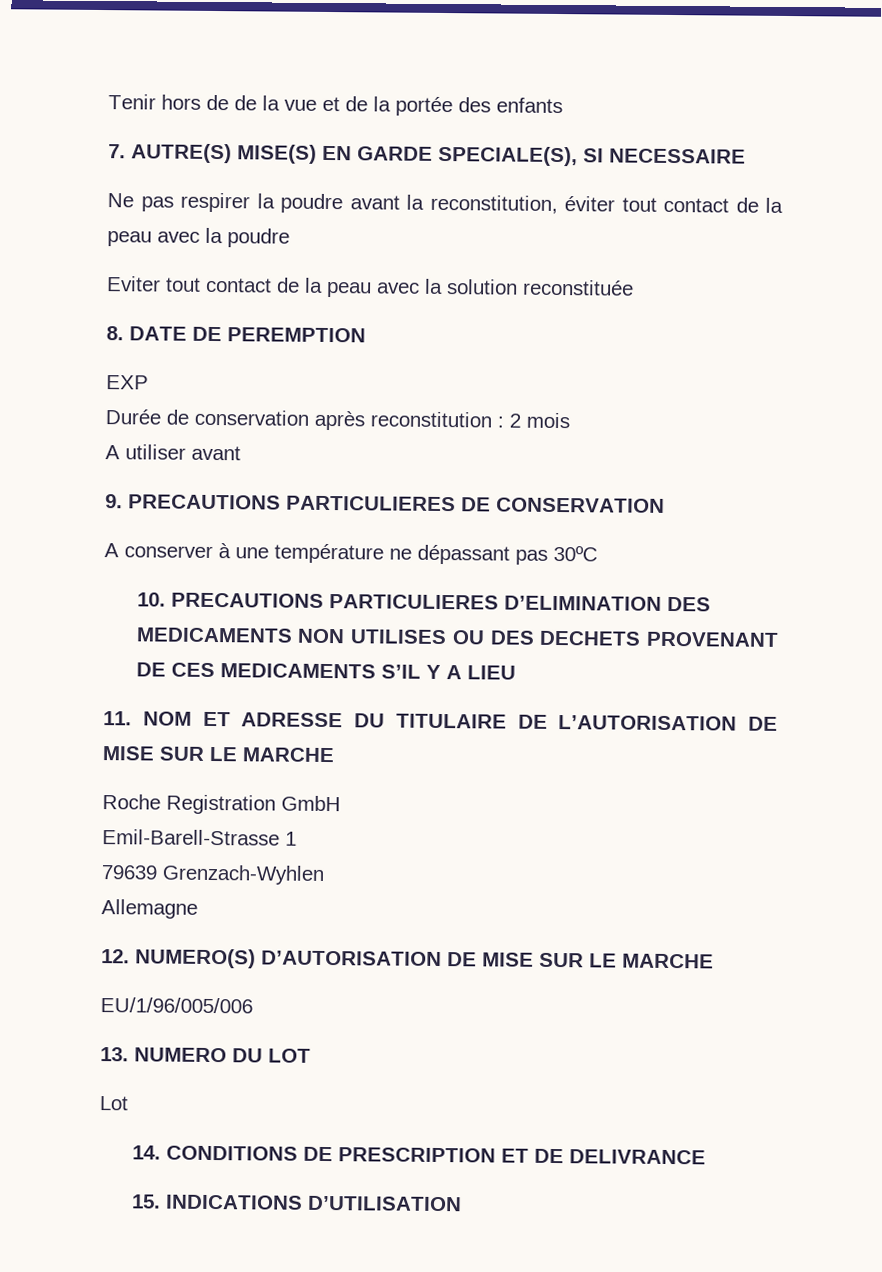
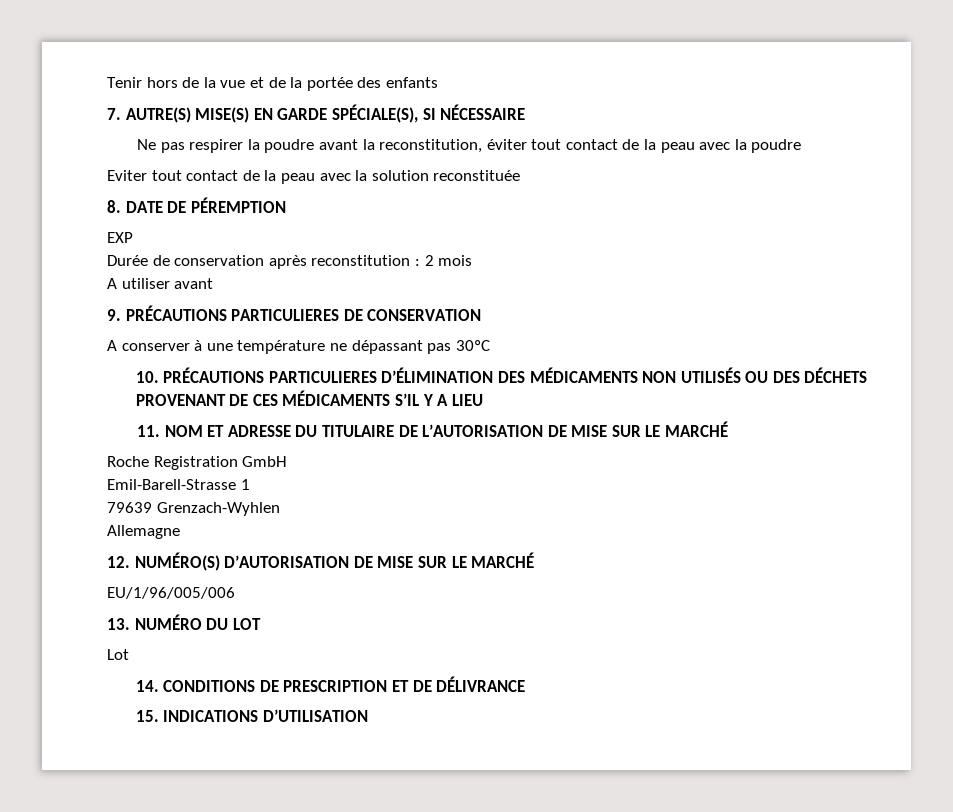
[234,95,257,111] de -> (200, 82) none
[438,145,746,167] SPECIALE(S), SI NECESSAIRE -> [331,104,526,123] SPÉCIALE(S), SI NÉCESSAIRE
[227,327,366,343] PEREMPTION -> [190,197,286,213] PÉREMPTION
[128,494,281,510] PRECAUTIONS -> [125,305,227,321] PRÉCAUTIONS
[170,592,711,612] [135,627,448,645] PRECAUTIONS PARTICULIERES D’ELIMINATION DES MEDICAMENTS NON UTILISES -> [163,367,741,383] PRÉCAUTIONS PARTICULIERES D’ÉLIMINATION DES MÉDICAMENTS NON UTILISÉS
[539,630,642,646] DECHETS -> [804,367,868,383] DÉCHETS
[219,663,376,679] MEDICAMENTS -> [282,390,391,406] MÉDICAMENTS
[242,747,335,763] MARCHE -> [665,421,729,437] MARCHÉ
[135,948,256,969] NUMERO(S) -> [134,552,220,571] NUMÉRO(S)
[622,953,714,969] MARCHE -> [471,552,535,568] MARCHÉ
[134,1047,227,1063] NUMERO -> [134,614,202,630] NUMÉRO
[568,1149,706,1165] DELIVRANCE -> [436,676,526,692] DÉLIVRANCE

